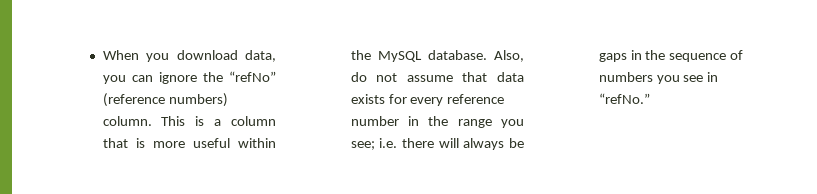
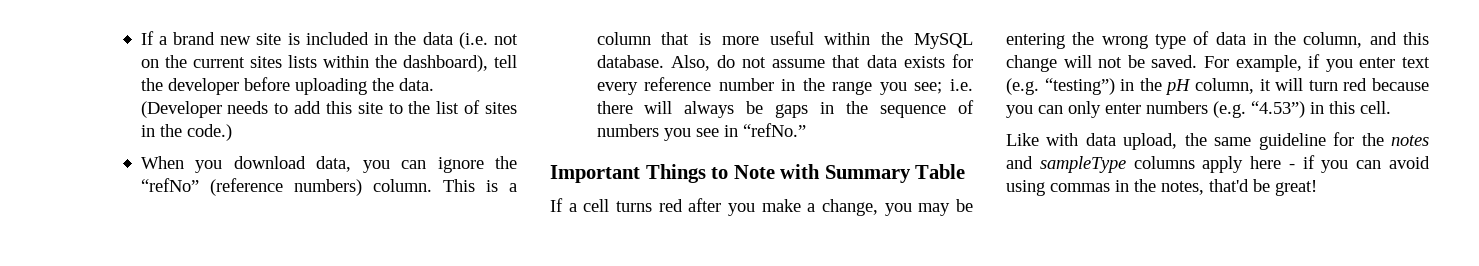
(102, 55) none -> [140,31,518,49] [140,55,517,72] [140,77,434,95] [140,100,517,118] [140,124,232,141] If a brand new site is included in the data (i.e. not on the current sites lists within the dashboard), tell the developer before uploading the data. (Developer needs to add this site to the list of sites in the code.) //
(650, 98) none -> [550,164,966,183] [550,198,973,216] [1006,31,1429,49] [1006,54,1430,72] [1006,78,1429,95] [1006,101,1391,118] [1006,132,1429,150] [1006,155,1430,173] [1006,179,1317,196] // Important Things to Note with Summary Table // If a cell turns red after you make a change, you may be entering the wrong type of data in the column, and this change will not be saved. For example, if you enter text (e.g. “testing”) in the pH column, it will turn red because you can only enter numbers (e.g. “4.53”) in this cell. // Like with data upload, the same guideline for the notes and sampleType columns apply here - if you can avoid using commas in the notes, that'd be great!

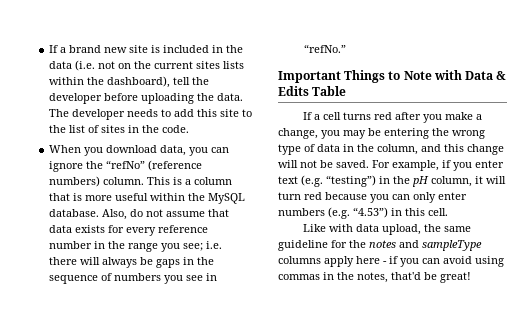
[140,101,222,118] (Developer -> [48,109,125,120] The developer
[186,124,232,141] code.) -> [161,125,189,133] code.
[824,165,911,183] Summary -> [465,71,507,80] [278,86,309,96] Data & Edits

